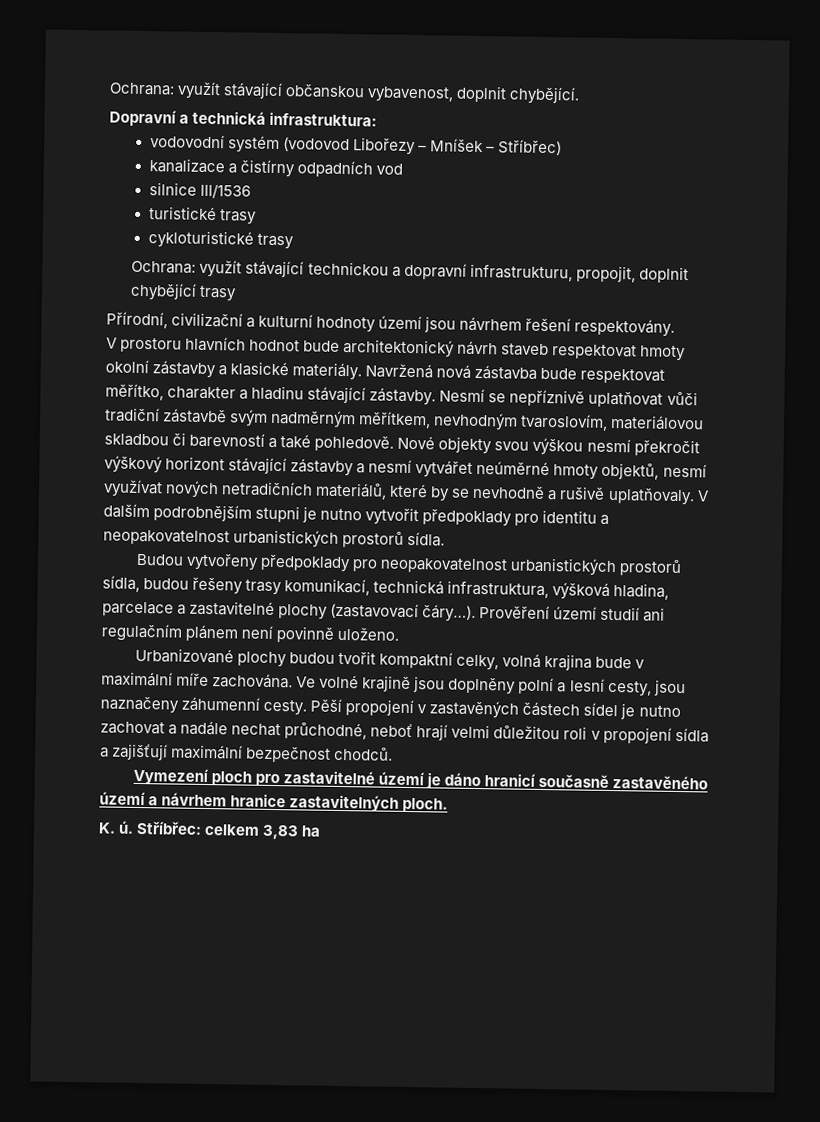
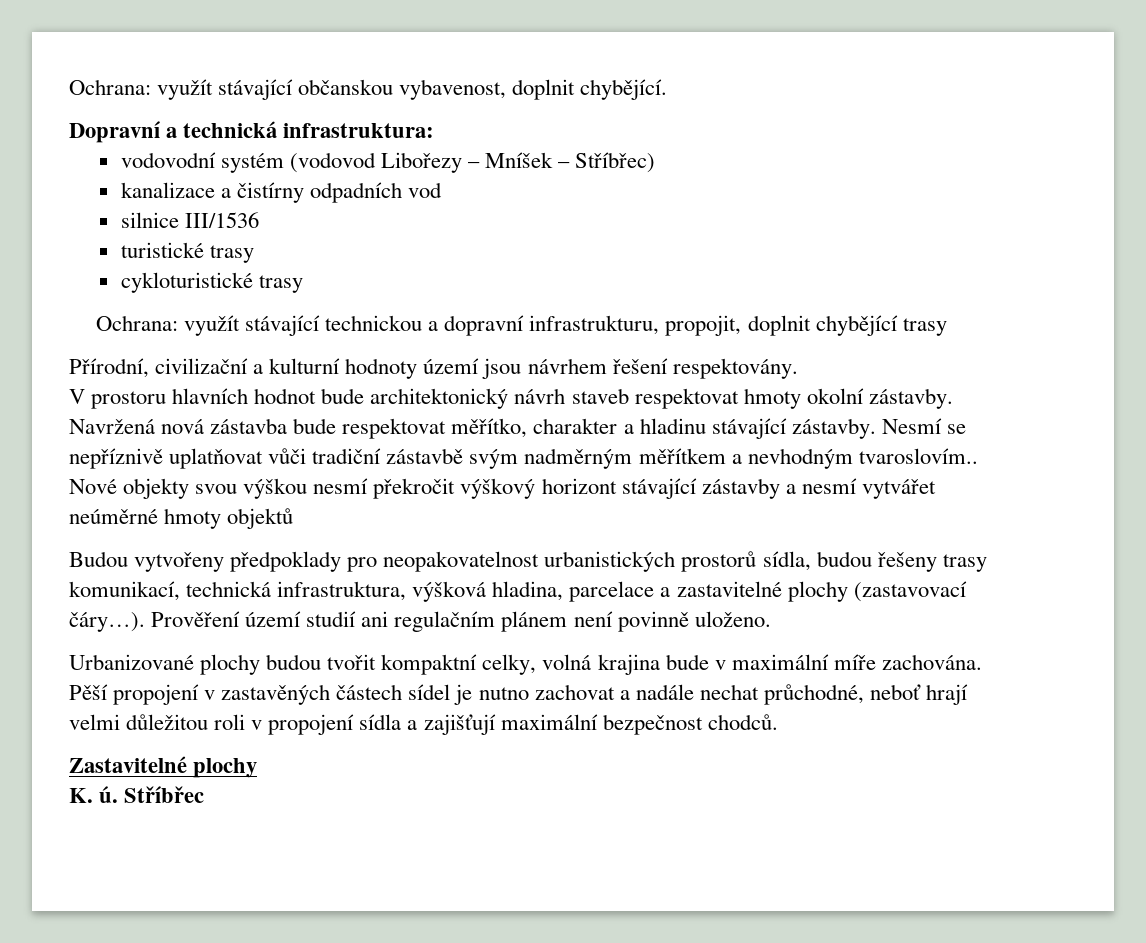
[152,360,363,381] zástavby a klasické materiály. -> [868,388,953,409] zástavby.
[358,411,705,431] [104,432,395,452] měřítkem, nevhodným tvaroslovím, materiálovou skladbou či barevností a také pohledově. -> [638,448,978,469] měřítkem a nevhodným tvaroslovím..
[601,462,707,480] [103,479,709,506] [103,503,610,527] [103,529,446,548] objektů, nesmí využívat nových netradičních materiálů, které by se nevhodně a rušivě uplatňovaly. V dalším podrobnějším stupni je nutno vytvořit předpoklady pro identitu a neopakovatelnost urbanistických prostorů sídla. -> [227,508,294,529] objektů
[296,674,686,697] [100,695,308,716] Ve volné krajině jsou doplněny polní a lesní cesty, jsou naznačeny záhumenní cesty. -> (982, 662) none
[132,767,709,790] [99,791,449,813] [98,820,322,840] Vymezení ploch pro zastavitelné území je dáno hranicí současně zastavěného území a návrhem hranice zastavitelných ploch. // K. ú. Stříbřec: celkem 3,83 ha -> [69,756,258,778] [69,786,205,803] Zastavitelné plochy // K. ú. Stříbřec

